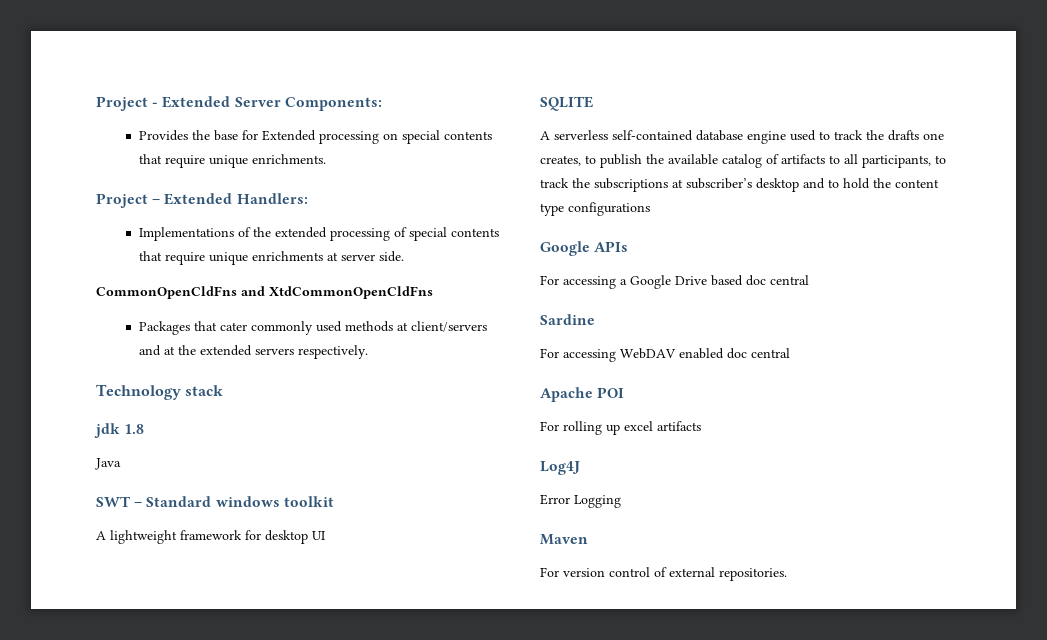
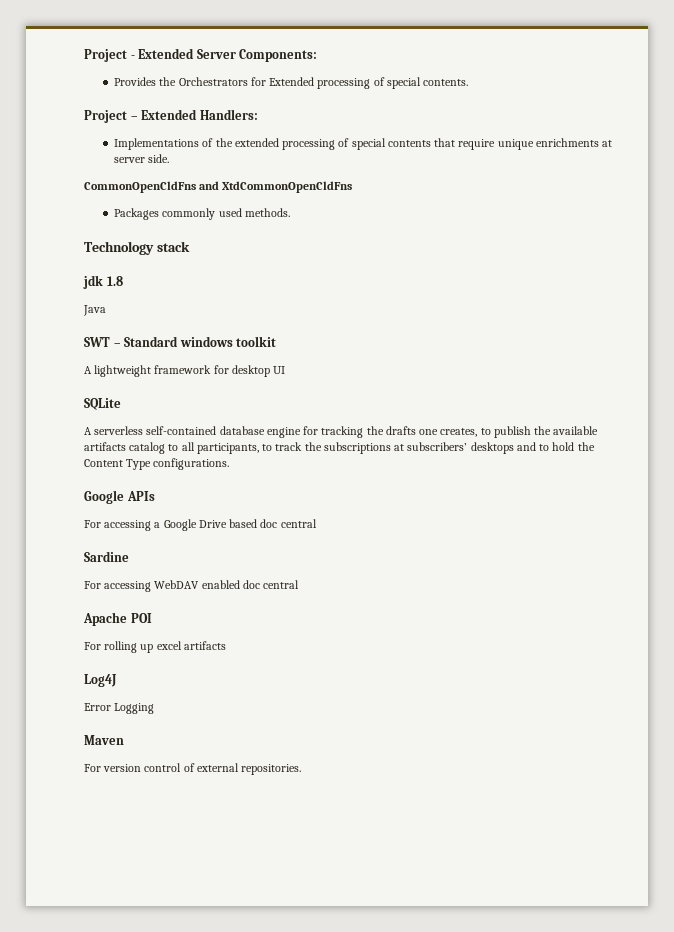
[213,130,238,141] base -> [178,77,248,86] Orchestrators
[382,130,492,144] [138,154,326,168] on special contents that require unique enrichments. -> [373,77,469,89] of special contents.
[193,321,487,335] [138,345,368,359] that cater commonly used methods at client/servers and at the extended servers respectively. -> [162,208,290,220] commonly used methods.
[540,96,593,111] SQLITE -> [84,398,121,410] SQLite
[790,130,863,141] used to track -> [303,426,364,438] for tracking
[722,154,825,168] catalog of artifacts -> [84,442,166,454] artifacts catalog
[686,178,799,192] subscriber’s desktop -> [407,442,514,454] subscribers’ desktops
[895,179,939,188] [540,202,650,216] content type configurations -> [84,458,230,470] Content Type configurations.

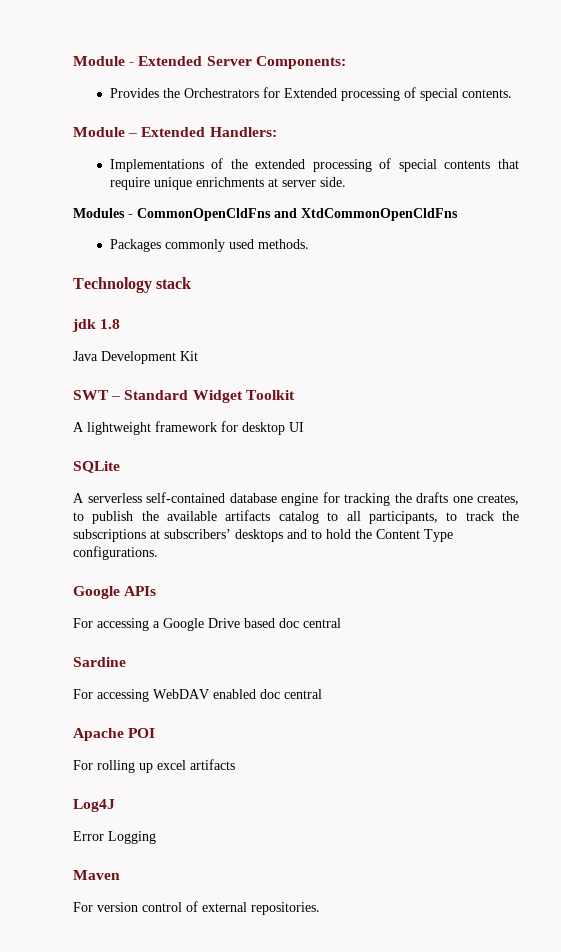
[84,49,127,62] Project -> [73,56,125,66] Module
[84,110,127,123] Project -> [73,127,125,137] Module
(170, 158) none -> [73,208,133,218] Modules -
(106, 310) none -> [101,351,198,364] Development Kit
[179,336,277,347] windows toolkit -> [192,390,295,403] Widget Toolkit

